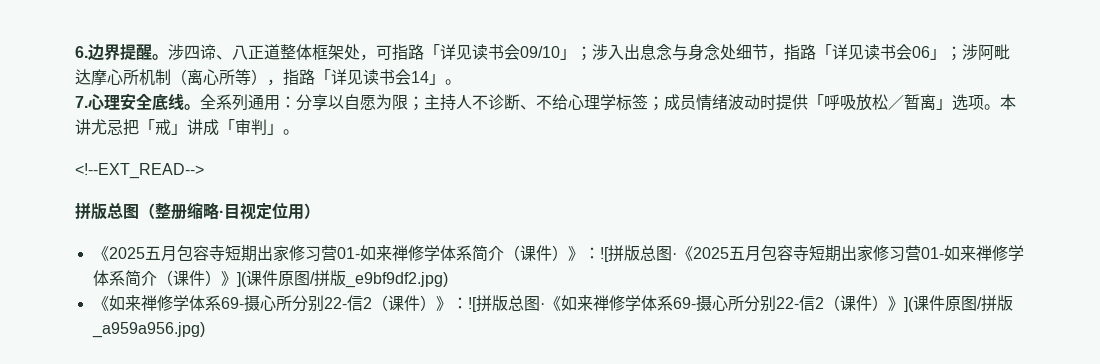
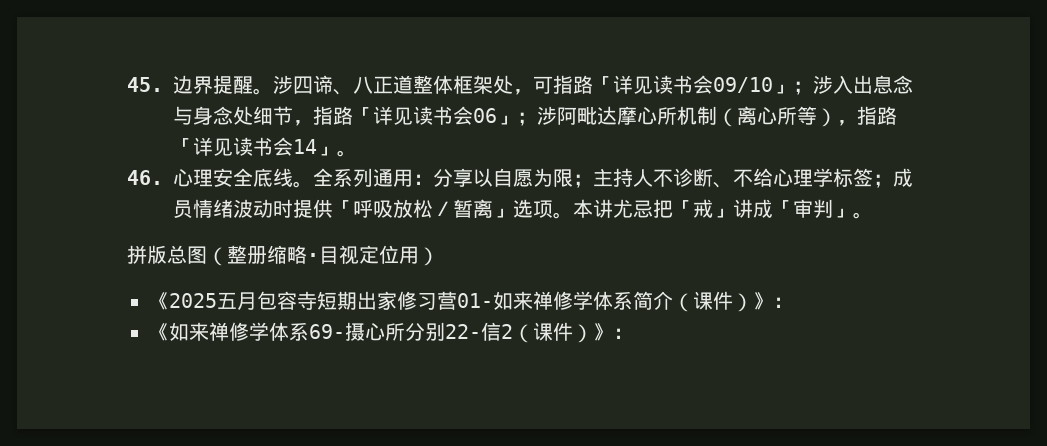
[75,46,88,58] 6. -> [127,77,163,92] 45.
[75,96,88,108] 7. -> [127,170,163,185] 46.
[75,163,204,179] // <!--EXT_READ--> -> (873, 215) none
[599,245,1024,262] [92,270,448,288] ![拼版总图·《2025五月包容寺短期出家修习营01-如来禅修学体系简介（课件）》](课件原图/拼版_e9bf9df2.jpg) -> (793, 302) none
[467,295,1013,312] [91,322,205,338] ![拼版总图·《如来禅修学体系69-摄心所分别22-信2（课件）》](课件原图/拼版_a959a956.jpg) -> (633, 333) none

